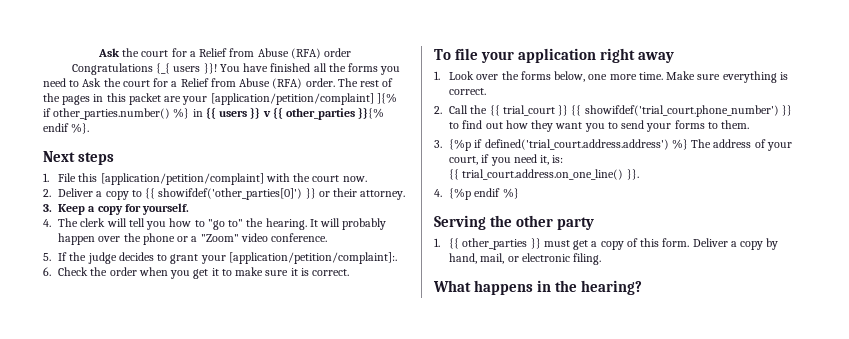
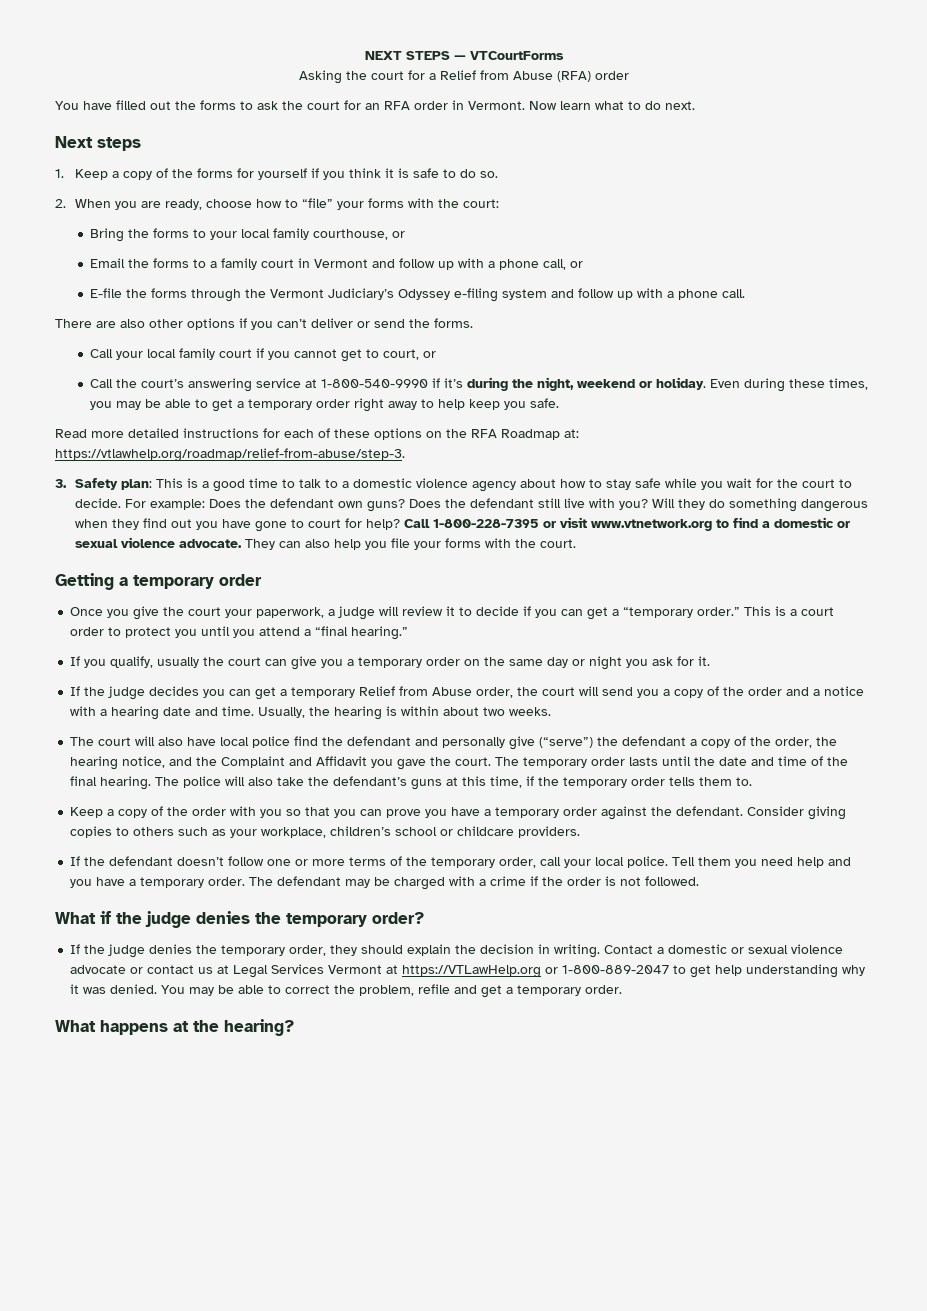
[97,48,120,57] Ask -> [364,51,564,60] [298,70,342,84] NEXT STEPS — VTCourtForms // Asking
[71,63,401,75] [43,78,394,89] [43,93,397,105] [43,107,385,120] [43,123,90,134] [43,151,115,165] [43,173,367,185] [43,188,406,200] [43,203,190,215] [43,218,387,230] [58,233,328,245] [43,252,397,264] [43,267,350,279] [434,48,675,63] [434,71,788,83] [449,88,487,95] [434,105,792,117] [449,120,750,132] [434,139,792,151] [449,154,564,166] [449,169,639,180] [434,188,519,200] [434,215,595,230] [434,238,779,250] [449,253,602,265] Congratulations {_{ users }}! You have finished all the forms you need to Ask the court for a Relief from Abuse (RFA) order. The rest of the pages in this packet are your [application/petition/complaint] ]{% if other_parties.number() %} in {{ users }} v {{ other_parties }}{% endif %}. // Next steps // 1. File this [application/petition/complaint] with the court now. // 2. Deliver a copy to {{ showifdef('other_parties[0]') }} or their attorney. // 3. Keep a copy for yourself. // 4. The clerk will tell you how to "go to" the hearing. It will probably happen over the phone or a "Zoom" video conference. // 5. If the judge decides to grant your [application/petition/complaint]:. // 6. Check the order when you get it to make sure it is correct. // To file your application right away // 1. Look over the forms below, one more time. Make sure everything is correct. // 2. Call the {{ trial_court }} {{ showifdef('trial_court.phone_number') }} to find out how they want you to send your forms to them. // 3. {%p if defined('trial_court.address.address') %} The address of your court, if you need it, is: // {{ trial_court.address.on_one_line() }}. // 4. {%p endif %} // Serving the other party // 1. {{ other_parties }} must get a copy of this form. Deliver a copy by hand, mail, or electronic filing. -> [55,100,695,110] [55,136,141,151] [55,168,499,180] [55,198,500,210] [90,228,406,242] [90,258,584,270] [90,288,746,302] [55,318,473,330] [90,348,437,362] [90,377,869,392] [90,398,560,412] [55,428,579,440] [55,448,405,462] [55,478,853,492] [75,498,869,512] [75,517,851,532] [75,537,577,550] [55,573,262,590] [70,606,835,620] [70,626,409,640] [70,656,711,670] [70,686,865,700] [70,706,552,720] [70,736,838,750] [70,756,849,770] [70,776,753,790] [70,806,847,820] [70,826,581,838] [70,856,852,868] [70,876,700,890] [55,911,424,928] [70,944,844,958] [70,964,866,978] [70,984,623,998] You have filled out the forms to ask the court for an RFA order in Vermont. Now learn what to do next. // Next steps // 1. Keep a copy of the forms for yourself if you think it is safe to do so. // 2. When you are ready, choose how to “file” your forms with the court: // Bring the forms to your local family courthouse, or // Email the forms to a family court in Vermont and follow up with a phone call, or // E-file the forms through the Vermont Judiciary’s Odyssey e-filing system and follow up with a phone call. // There are also other options if you can’t deliver or send the forms. // Call your local family court if you cannot get to court, or // Call the court’s answering service at 1-800-540-9990 if it’s during the night, weekend or holiday. Even during these times, you may be able to get a temporary order right away to help keep you safe. // Read more detailed instructions for each of these options on the RFA Roadmap at: https://vtlawhelp.org/roadmap/relief-from-abuse/step-3. // 3. Safety plan: This is a good time to talk to a domestic violence agency about how to stay safe while you wait for the court to decide. For example: Does the defendant own guns? Does the defendant still live with you? Will they do something dangerous when they find out you have gone to court for help? Call 1-800-228-7395 or visit www.vtnetwork.org to find a domestic or sexual violence advocate. They can also help you file your forms with the court. // Getting a temporary order // Once you give the court your paperwork, a judge will review it to decide if you can get a “temporary order.” This is a court order to protect you until you attend a “final hearing.” // If you qualify, usually the court can give you a temporary order on the same day or night you ask for it. // If the judge decides you can get a temporary Relief from Abuse order, the court will send you a copy of the order and a notice with a hearing date and time. Usually, the hearing is within about two weeks. // The court will also have local police find the defendant and personally give (“serve”) the defendant a copy of the order, the hearing notice, and the Complaint and Affidavit you gave the court. The temporary order lasts until the date and time of the final hearing. The police will also take the defendant’s guns at this time, if the temporary order tells them to. // Keep a copy of the order with you so that you can prove you have a temporary order against the defendant. Consider giving copies to others such as your workplace, children’s school or childcare providers. // If the defendant doesn’t follow one or more terms of the temporary order, call your local police. Tell them you need help and you have a temporary order. The defendant may be charged with a crime if the order is not followed. // What if the judge denies the temporary order? // If the judge denies the temporary order, they should explain the decision in writing. Contact a domestic or sexual violence advocate or contact us at Legal Services Vermont at https://VTLawHelp.org or 1-800-889-2047 to get help understanding why it was denied. You may be able to correct the problem, refile and get a temporary order.
[537,280,552,292] in -> [173,1021,189,1032] at

